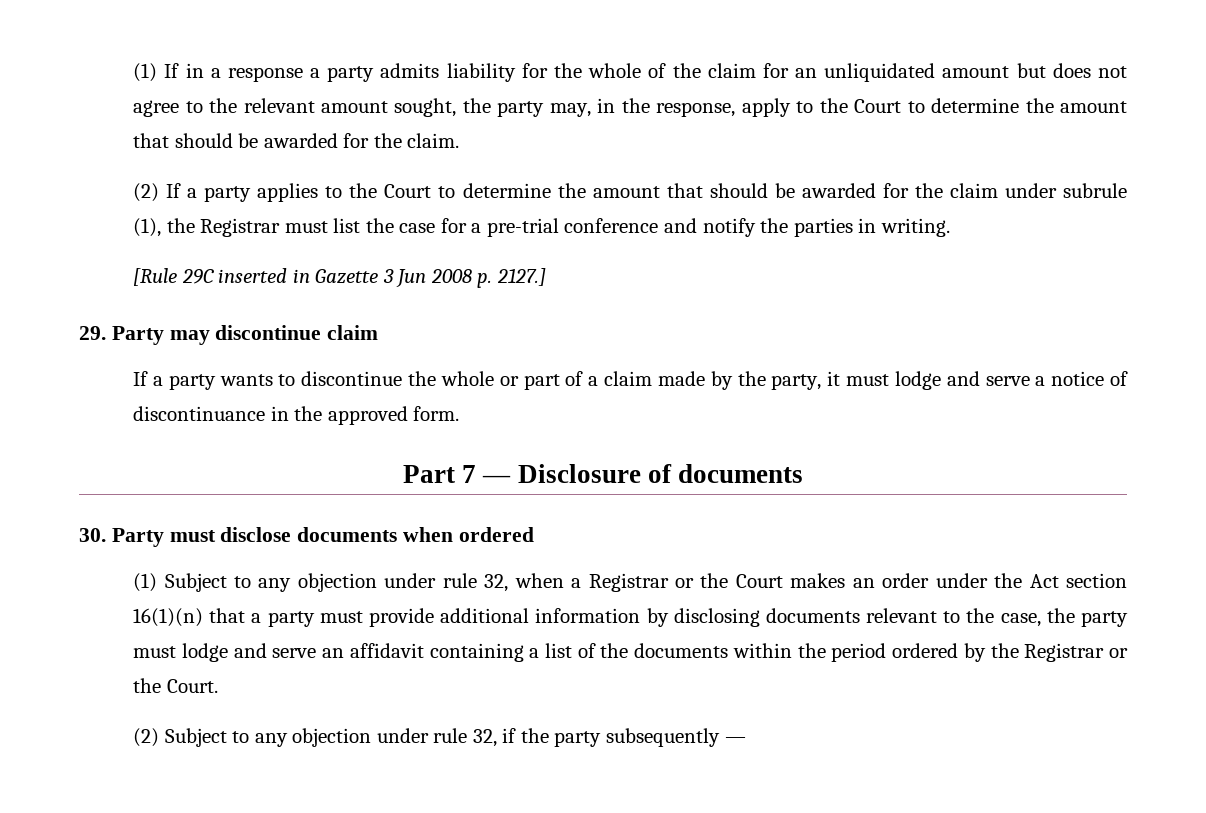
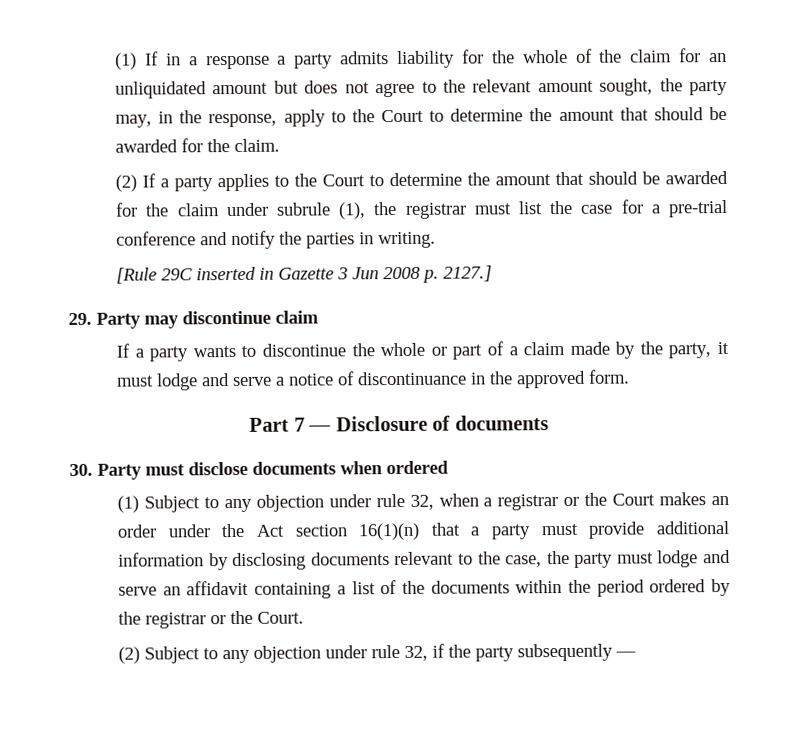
[200,218,281,237] Registrar -> [404,202,467,219] registrar
[588,573,669,592] Registrar -> [497,494,559,511] registrar
[1024,643,1105,662] Registrar -> [145,612,207,629] registrar

